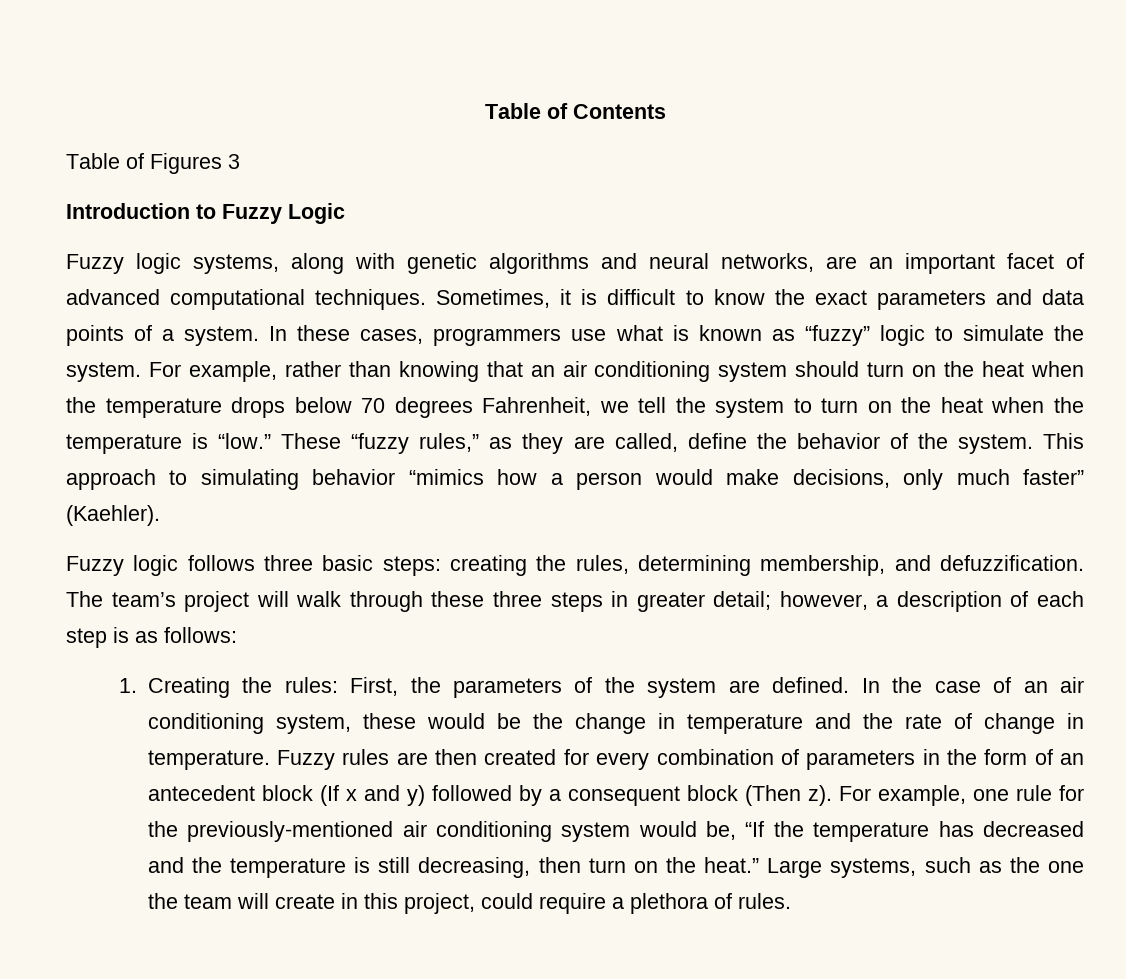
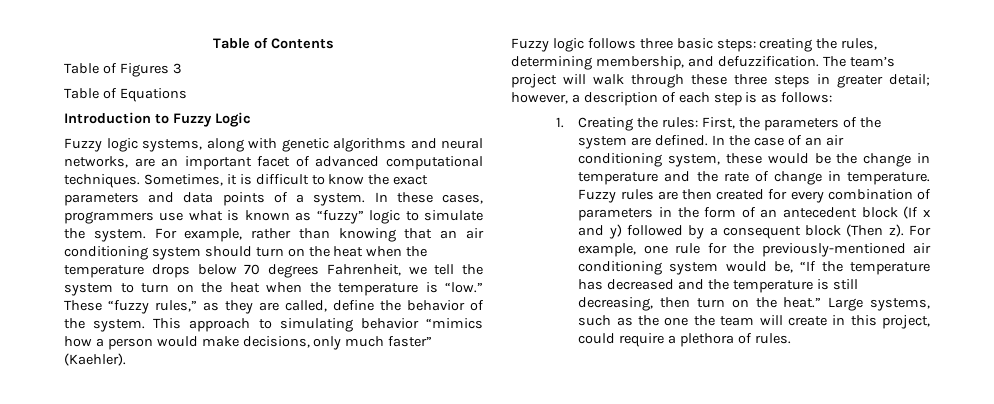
(240, 161) none -> [64,88,187,102] // Table of Equations

